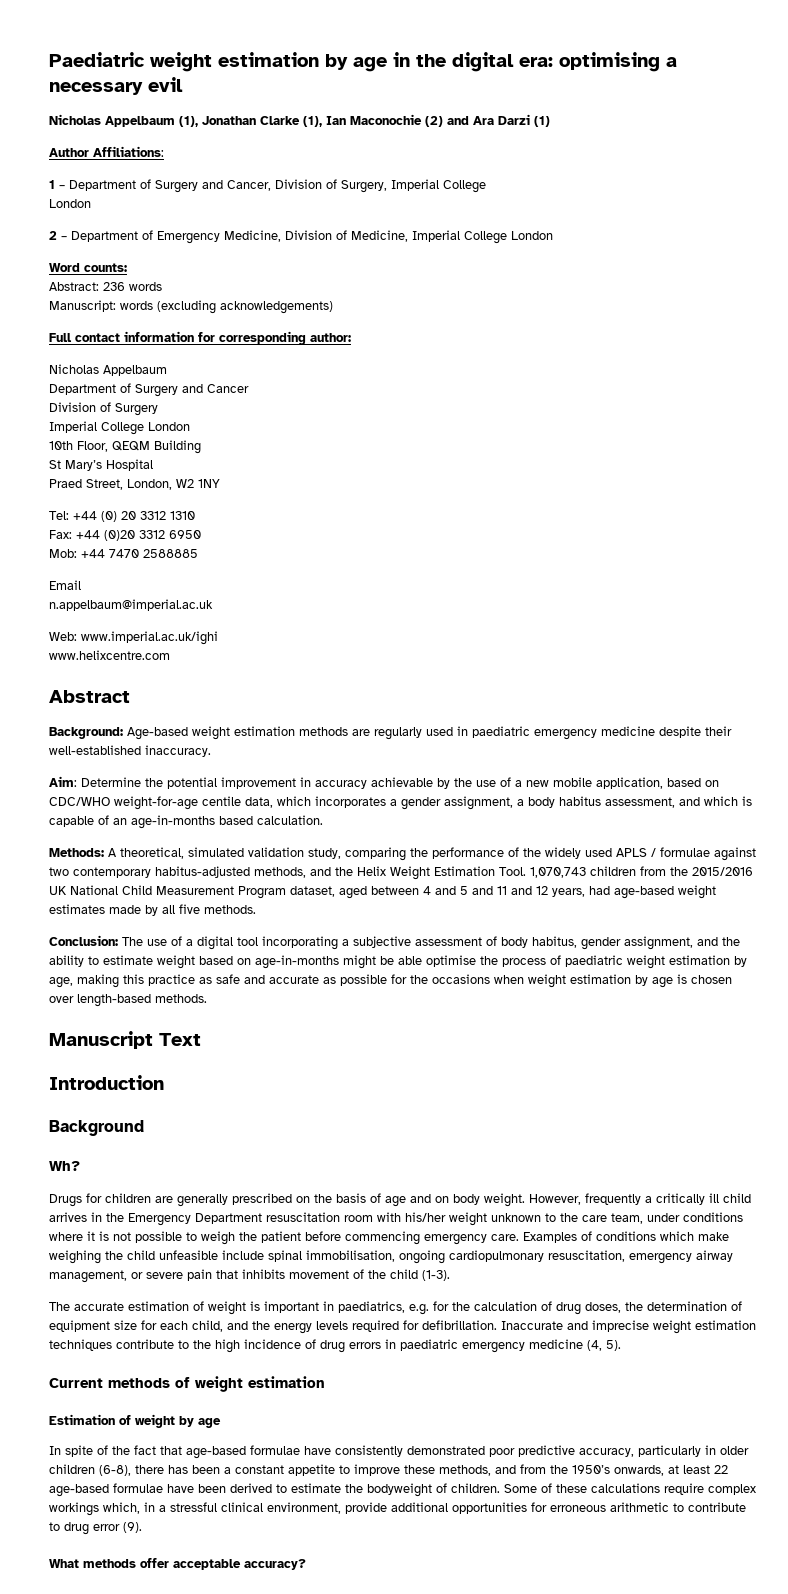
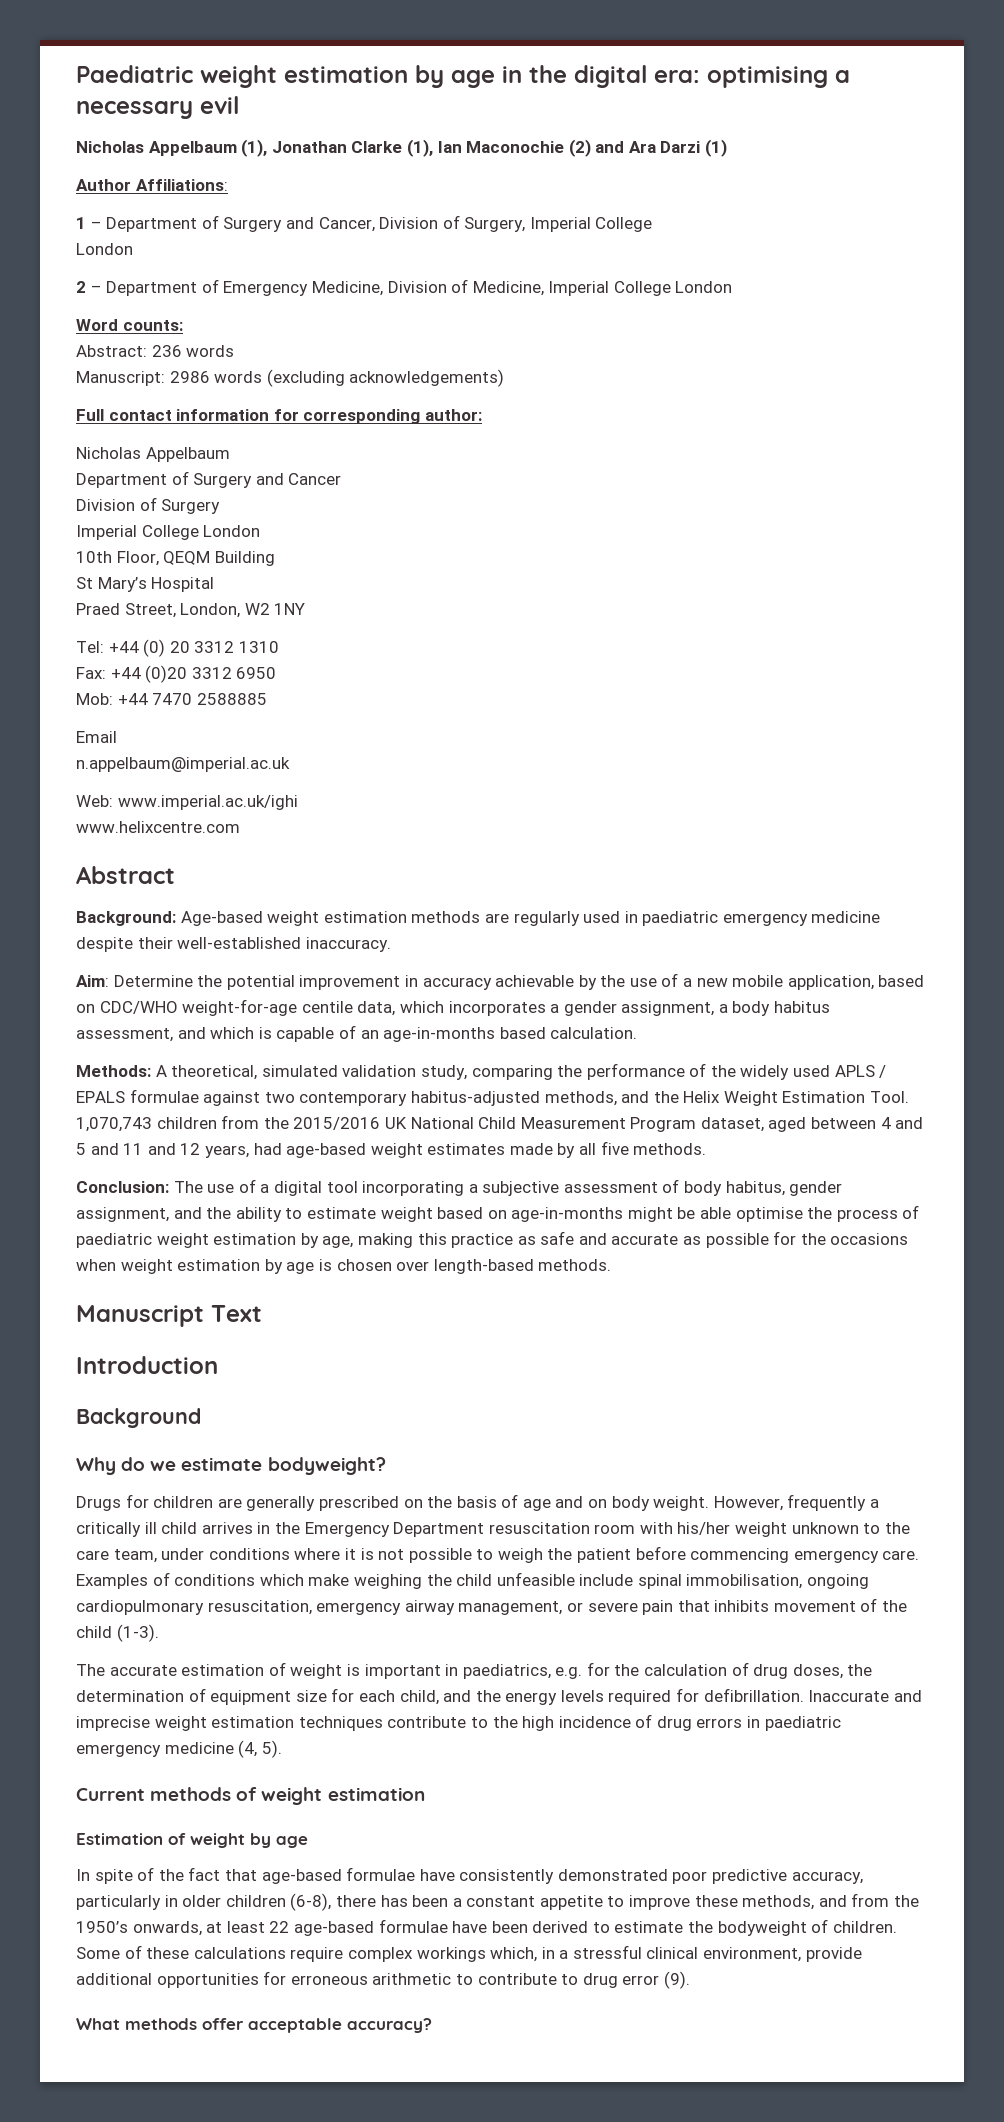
(116, 306) none -> [169,371,210,383] 2986
(656, 852) none -> [76,1091,125,1103] EPALS
[49,1161,80,1171] Wh? -> [76,1457,386,1475] Why do we estimate bodyweight?

